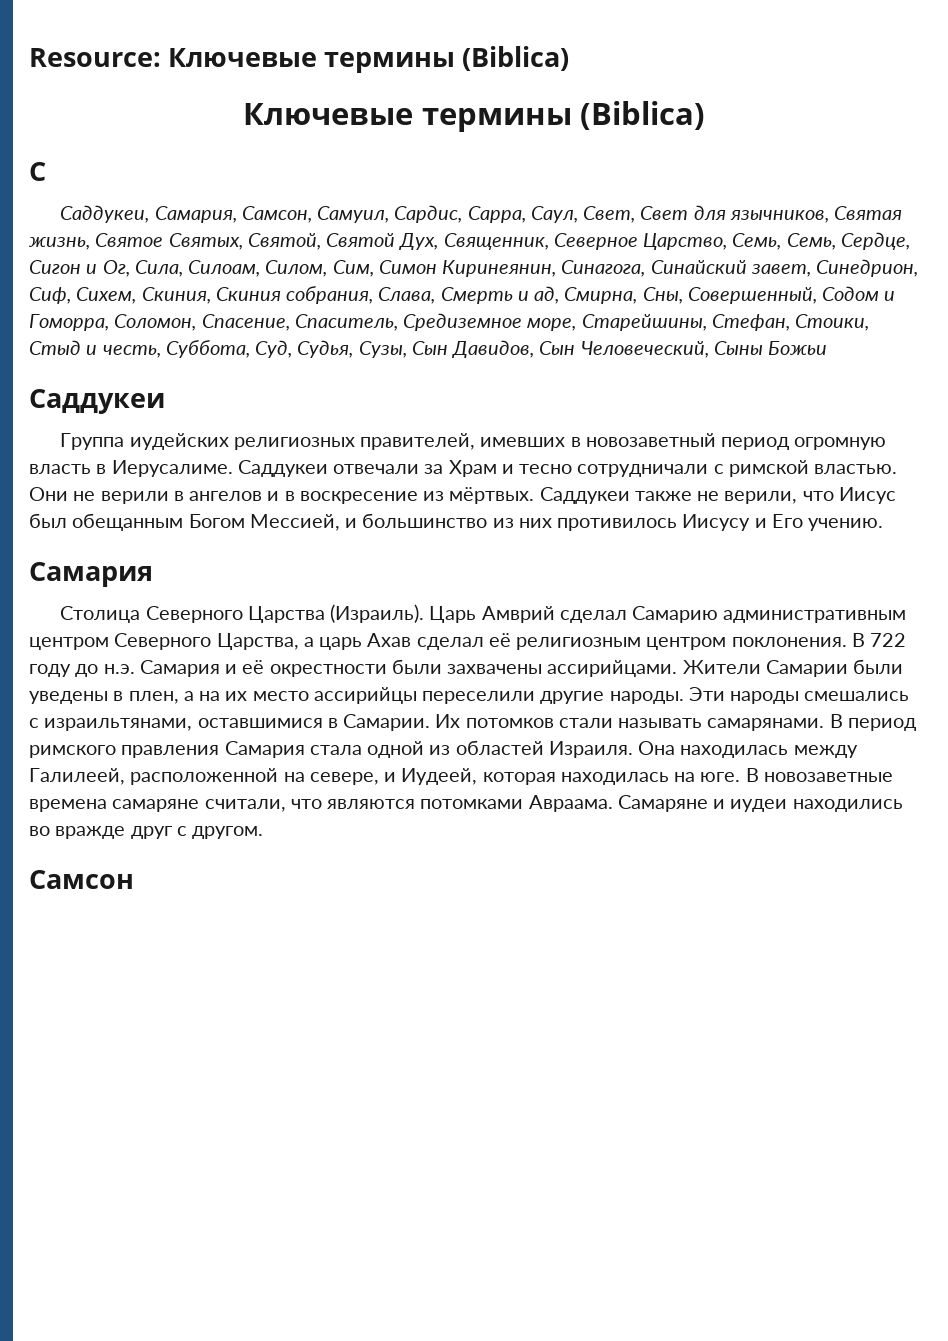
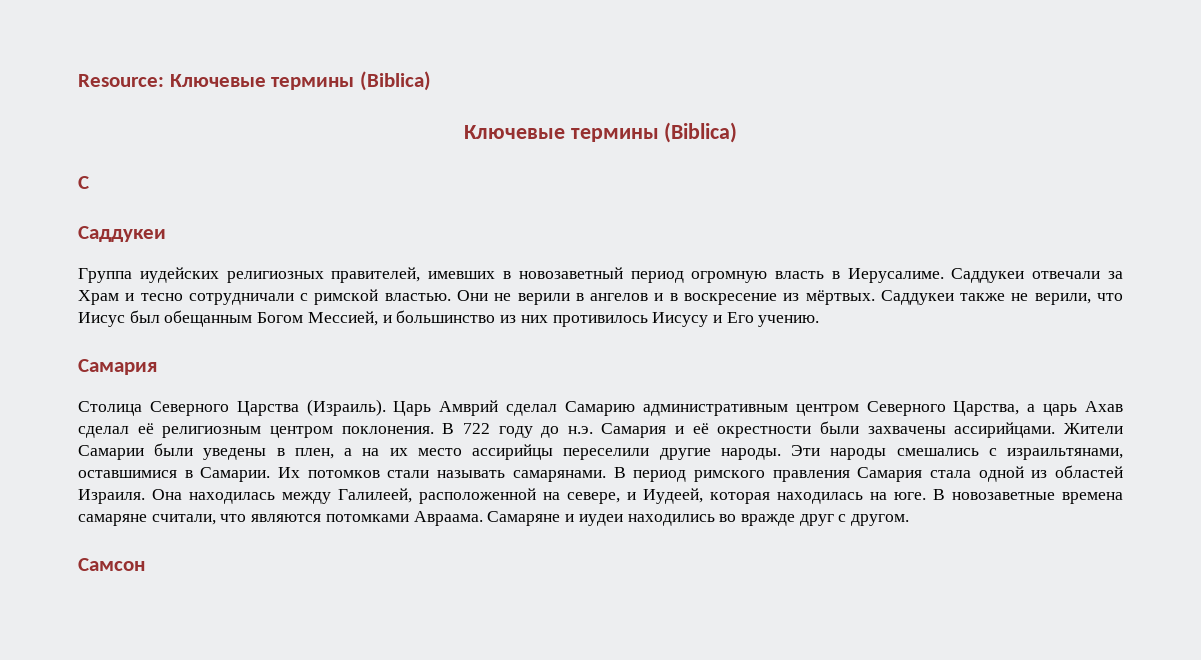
[60,205,903,223] [28,232,910,250] [29,259,919,277] [29,286,896,304] [29,313,870,331] [29,340,828,358] // Саддукеи, Самария, Самсон, Самуил, Сардис, Сарра, Саул, Свет, Свет для язычников, Святая жизнь, Святое Святых, Святой, Святой Дух, Священник, Северное Царство, Семь, Семь, Сердце, Сигон и Ог, Сила, Силоам, Силом, Сим, Симон Киринеянин, Синагога, Синайский завет, Синедрион, Сиф, Сихем, Скиния, Скиния собрания, Слава, Смерть и ад, Смирна, Сны, Совершенный, Содом и Гоморра, Соломон, Спасение, Спаситель, Средиземное море, Старейшины, Стефан, Стоики, Стыд и честь, Суббота, Суд, Судья, Сузы, Сын Давидов, Сын Человеческий, Сыны Божьи -> (89, 182) none

